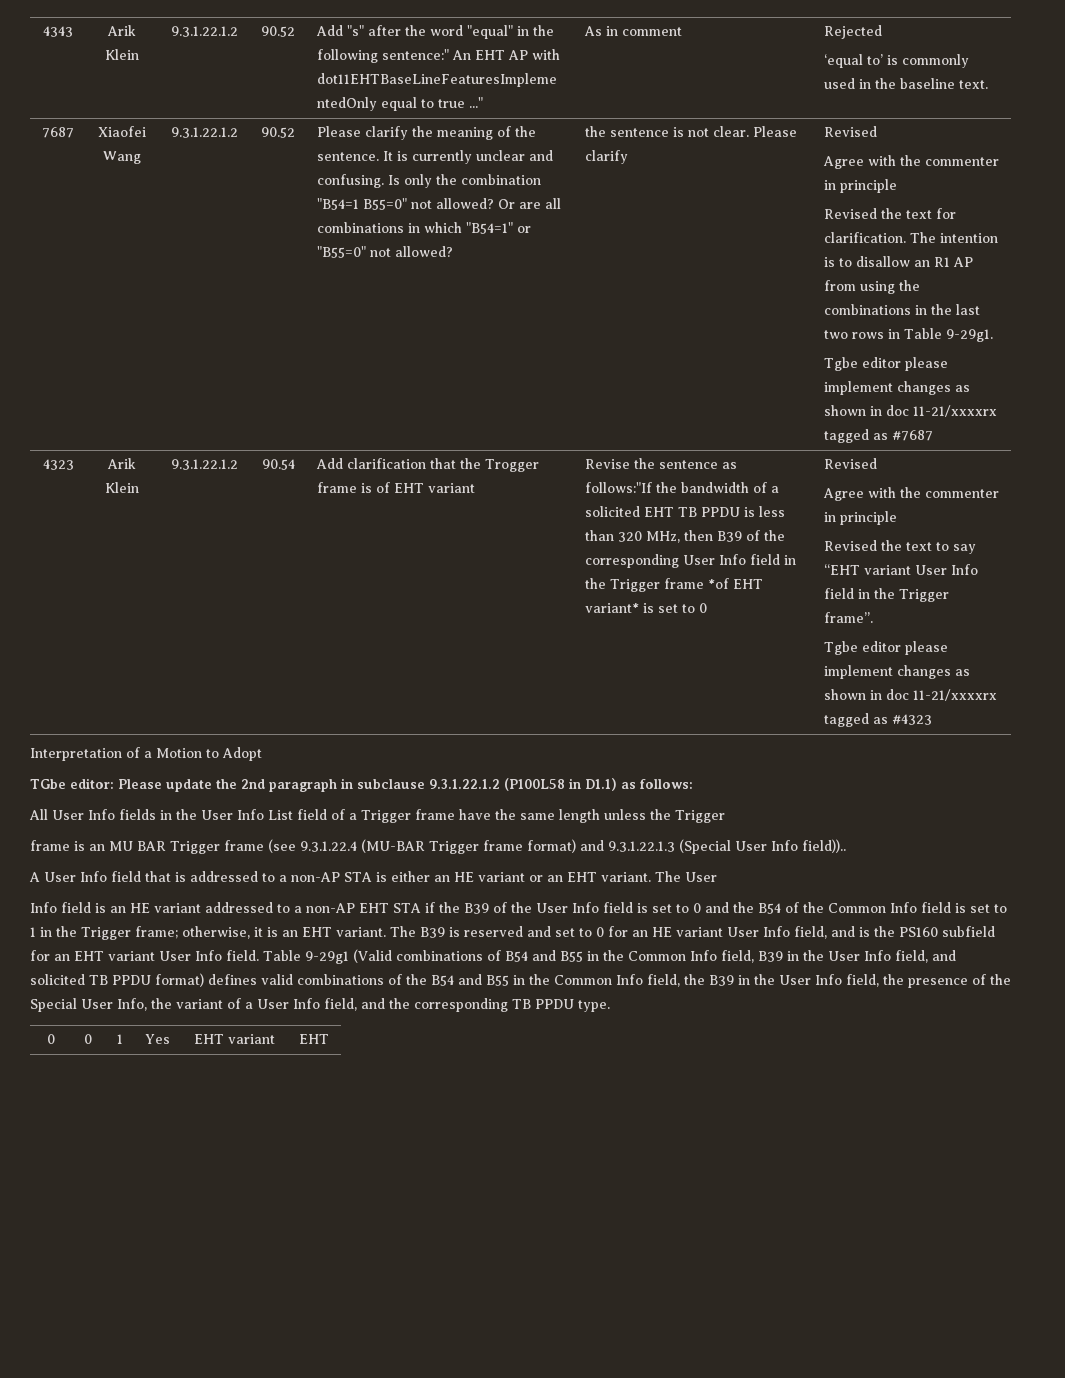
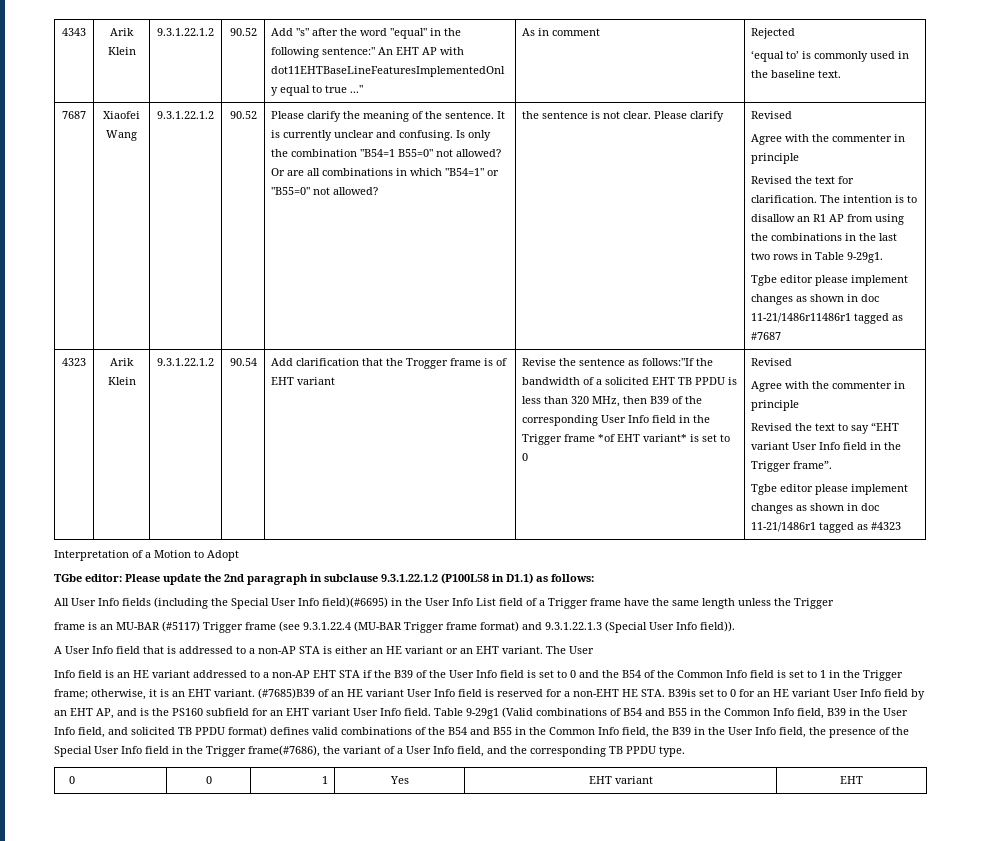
[913,405,998,417] 11-21/xxxxrx -> [751,313,852,323] 11-21/1486r11486r1
[913,689,998,701] 11-21/xxxxrx -> [751,522,817,532] 11-21/1486r1
(156, 814) none -> [154,597,388,609] (including the Special User Info field)(#6695)
[109,841,166,851] MU BAR -> [116,621,200,632] MU-BAR (#5117)
[802,839,846,853] field)).. -> [700,621,735,632] field)).
[390,926,551,938] The B39 is reserved and -> [258,688,696,699] (#7685)B39 of an HE variant User Info field is reserved for a non-EHT HE STA. B39is
[794,926,827,939] field, -> [884,689,925,700] [54,708,114,719] field by an EHT AP,
[117,998,147,1011] Info, -> [121,745,320,757] Info field in the Trigger frame(#7686),

